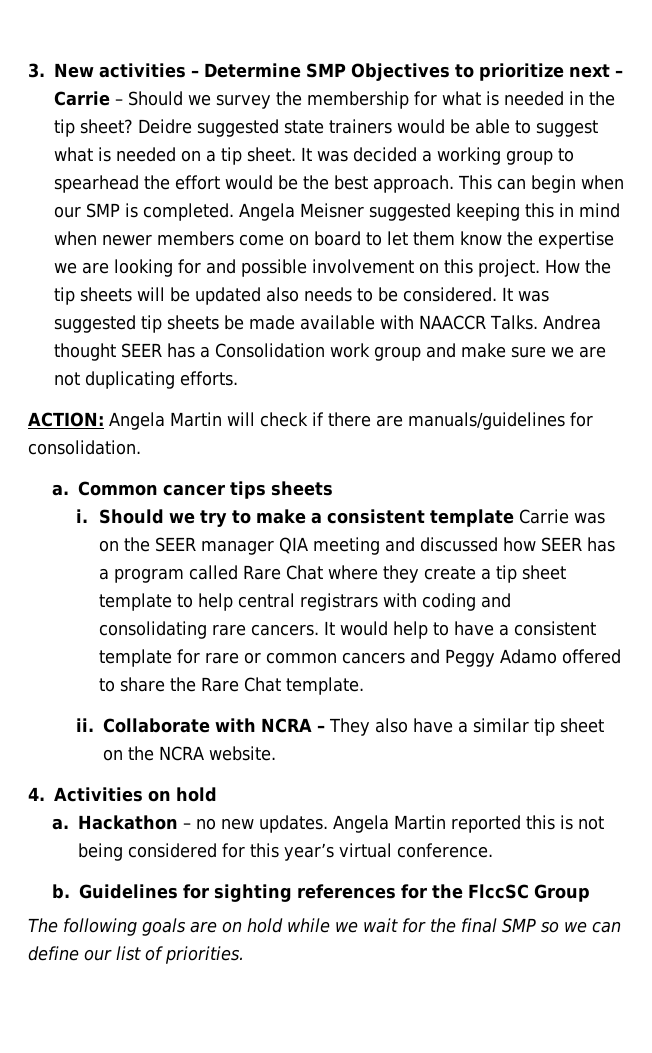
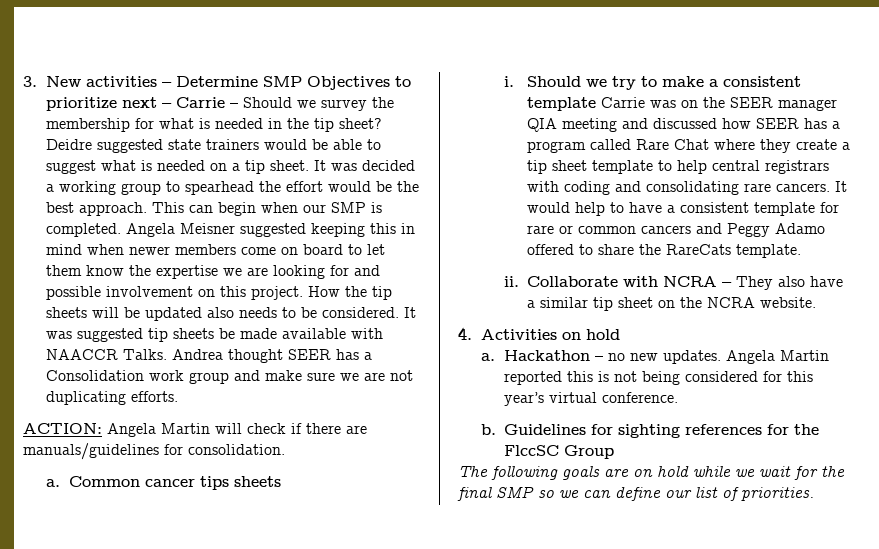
[201,677,282,692] Rare Chat -> [666,244,732,255] RareCats

